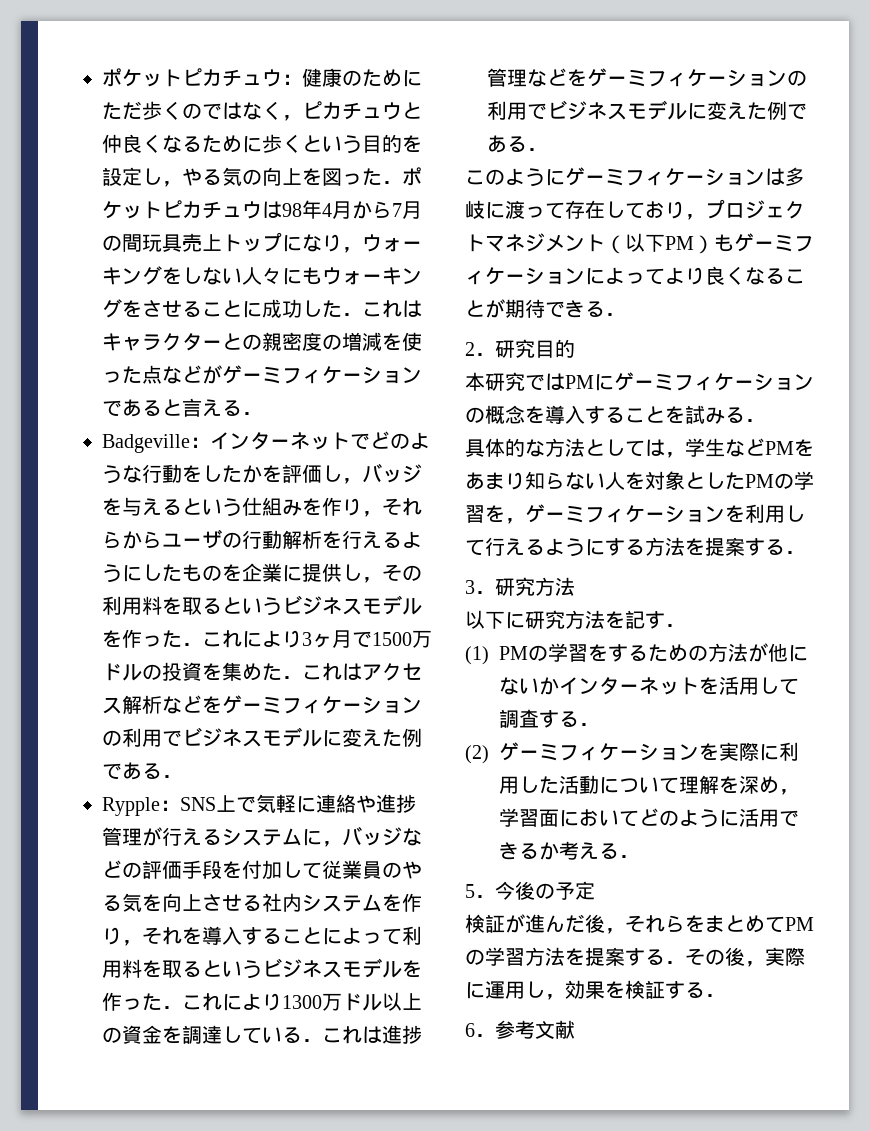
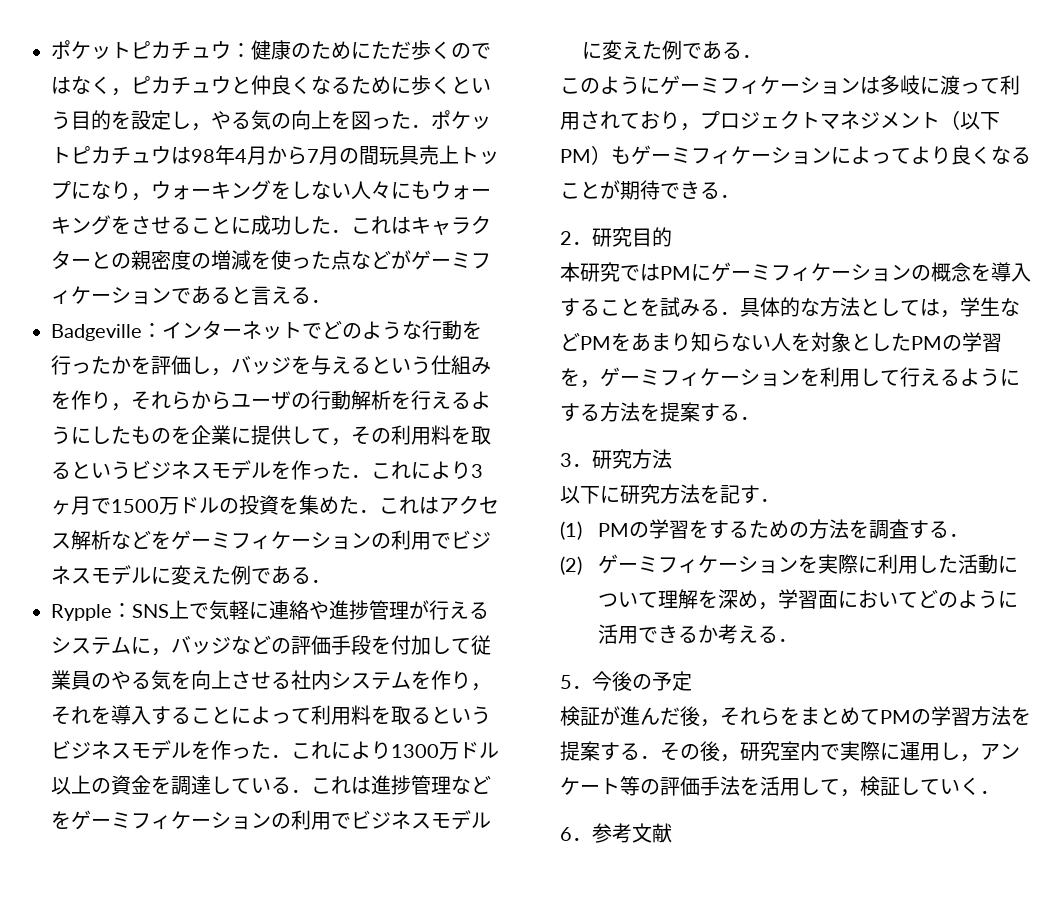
[202,465,222,482] し -> [51,355,91,375] 行っ
(362, 572) none -> [311,428,331,444] て
[565,200,625,219] 存在し -> [1000,75,1020,95] [560,111,620,130] 利用され
(765, 420) // -> (740, 313) none
[748,643,808,662] [499,676,799,695] が他にないかインターネットを活用して -> [848,520,869,538] を
(765, 964) none -> [740,741,840,761] 研究室内で
[565,980,705,999] 効果を検証する -> [980,743,1020,760] [560,776,980,797] アンケート等の評価手法を活用して，検証していく

